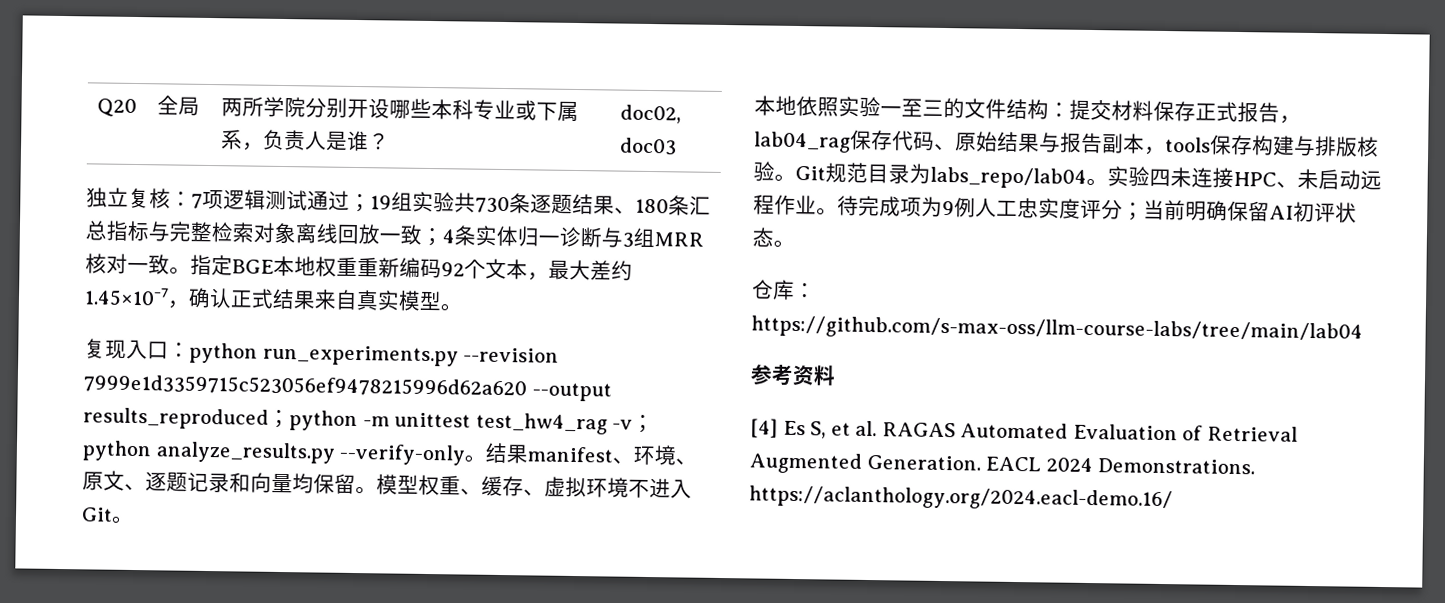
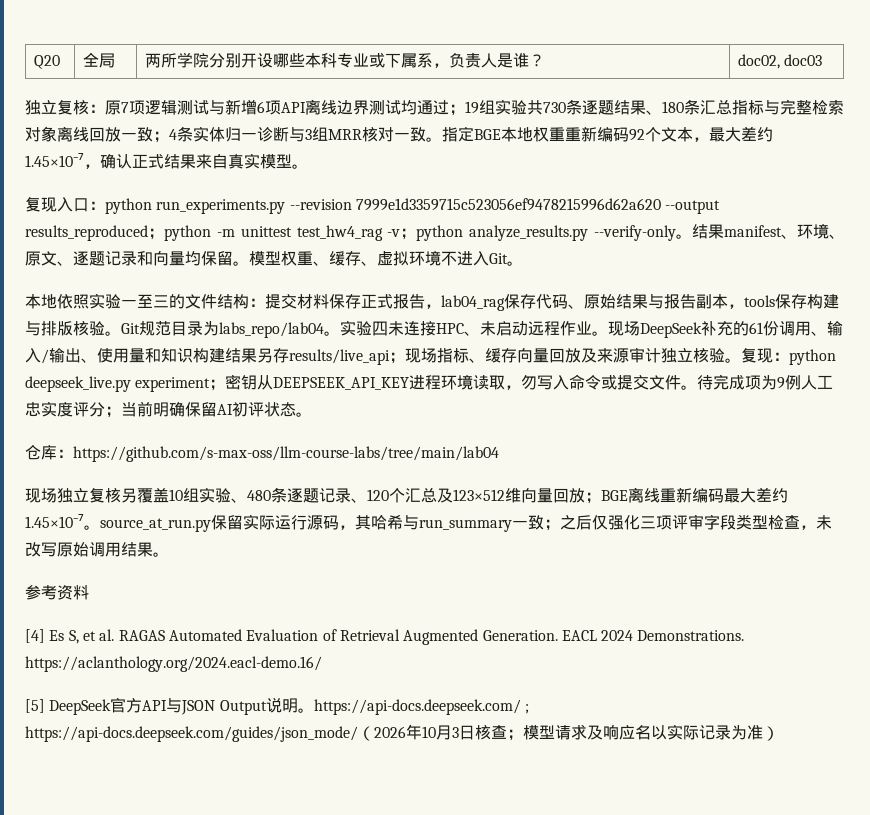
(192, 199) none -> [105,100,121,115] 原
(308, 200) none -> [209,99,417,115] 与新增6项API离线边界测试均
(838, 211) none -> [608,321,843,338] [25,347,836,365] [25,374,698,392] 现场DeepSeek补充的61份调用、输入/输出、使用量和知识构建结果另存results/live_api；现场指标、缓存向量回放及来源审计独立核验。复现：python deepseek_live.py experiment；密钥从DEEPSEEK_API_KEY进程环境读取，勿写入命令或提交文件。
(1363, 329) none -> [25,487,788,504] [25,514,832,532] [25,542,169,557] // 现场独立复核另覆盖10组实验、480条逐题记录、120个汇总及123×512维向量回放；BGE离线重新编码最大差约1.45×10⁻⁷。source_at_run.py保留实际运行源码，其哈希与run_summary一致；之后仅强化三项评审字段类型检查，未改写原始调用结果。
(1173, 498) none -> [25,697,529,715] [25,724,779,742] // [5] DeepSeek官方API与JSON Output说明。https://api-docs.deepseek.com/ ; https://api-docs.deepseek.com/guides/json_mode/（2026年10月3日核查；模型请求及响应名以实际记录为准）

